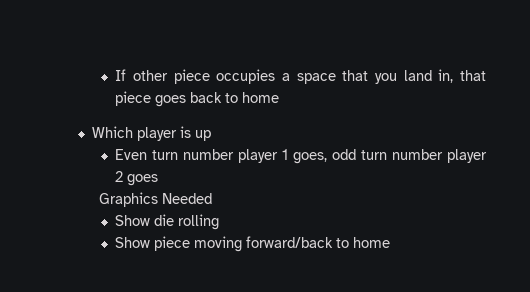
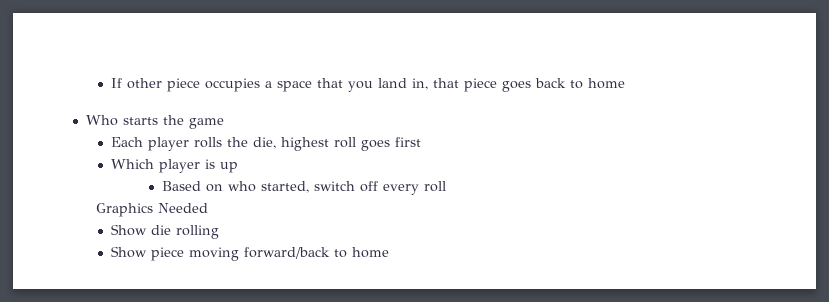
[91,126,211,141] [115,149,487,164] [115,171,159,186] Which player is up // Even turn number player 1 goes, odd turn number player 2 goes -> [86,115,225,129] [111,137,422,151] [111,159,239,173] [162,181,447,195] Who starts the game // Each player rolls the die, highest roll goes first // Which player is up // Based on who started, switch off every roll

